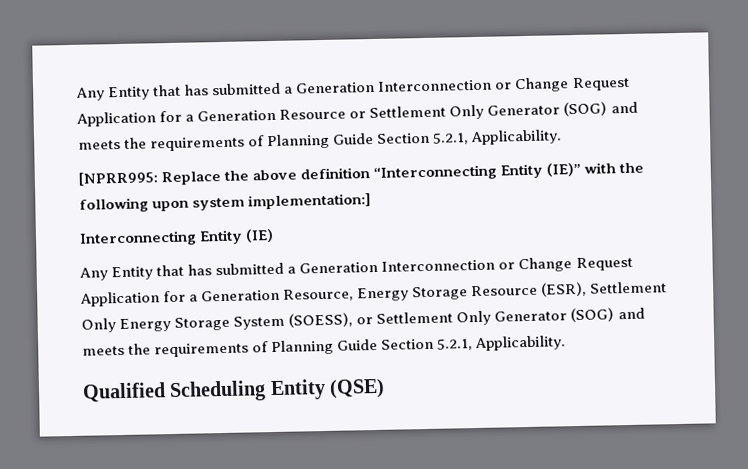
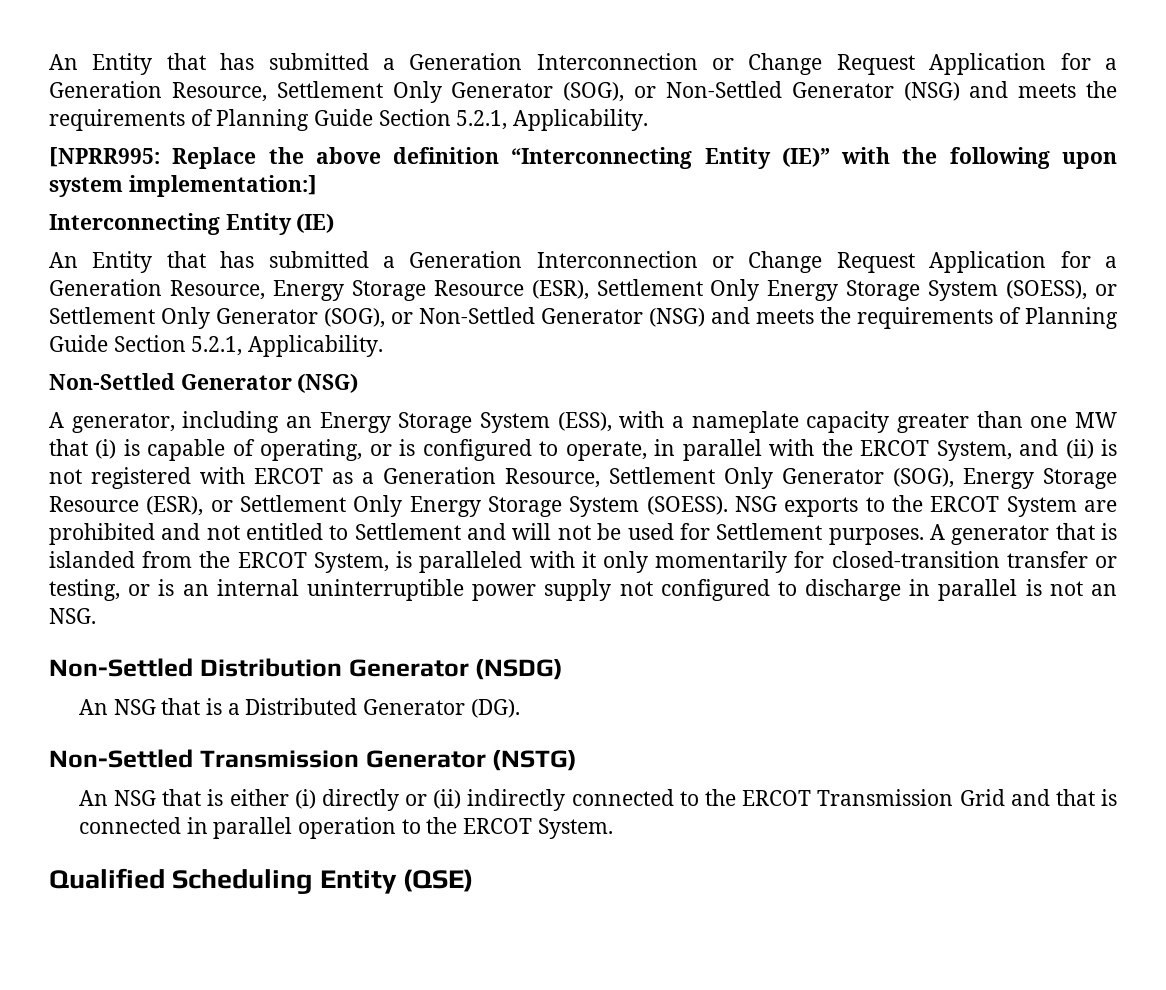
[76,87,105,101] Any -> [49,54,78,70] An
[279,101,608,120] Resource or Settlement Only Generator (SOG) -> [171,81,960,103] Resource, Settlement Only Generator (SOG), or Non-Settled Generator (NSG)
[79,267,108,281] Any -> [49,252,78,268] An
[570,307,615,323] (SOG) -> [324,307,705,328] (SOG), or Non-Settled Generator (NSG)
(567, 343) none -> [49,373,359,393] [49,411,1117,433] [49,439,1118,461] [49,467,1117,489] [49,495,1118,517] [49,523,1118,545] [49,551,1117,573] [49,579,1117,601] [49,608,96,624] [49,658,564,680] [78,698,520,718] [49,749,578,771] [78,789,1117,811] [78,817,613,839] // Non-Settled Generator (NSG) // A generator, including an Energy Storage System (ESS), with a nameplate capacity greater than one MW that (i) is capable of operating, or is configured to operate, in parallel with the ERCOT System, and (ii) is not registered with ERCOT as a Generation Resource, Settlement Only Generator (SOG), Energy Storage Resource (ESR), or Settlement Only Energy Storage System (SOESS). NSG exports to the ERCOT System are prohibited and not entitled to Settlement and will not be used for Settlement purposes. A generator that is islanded from the ERCOT System, is paralleled with it only momentarily for closed-transition transfer or testing, or is an internal uninterruptible power supply not configured to discharge in parallel is not an NSG. // Non-Settled Distribution Generator (NSDG) // An NSG that is a Distributed Generator (DG). // Non-Settled Transmission Generator (NSTG) // An NSG that is either (i) directly or (ii) indirectly connected to the ERCOT Transmission Grid and that is connected in parallel operation to the ERCOT System.

